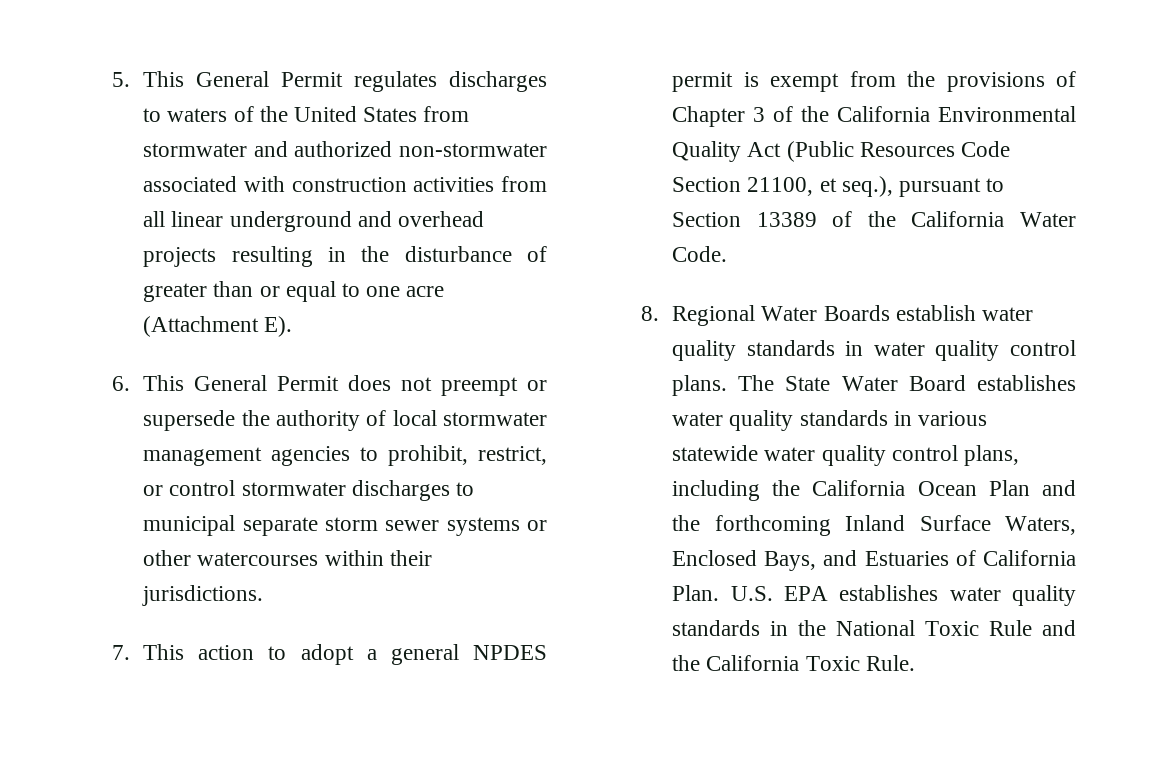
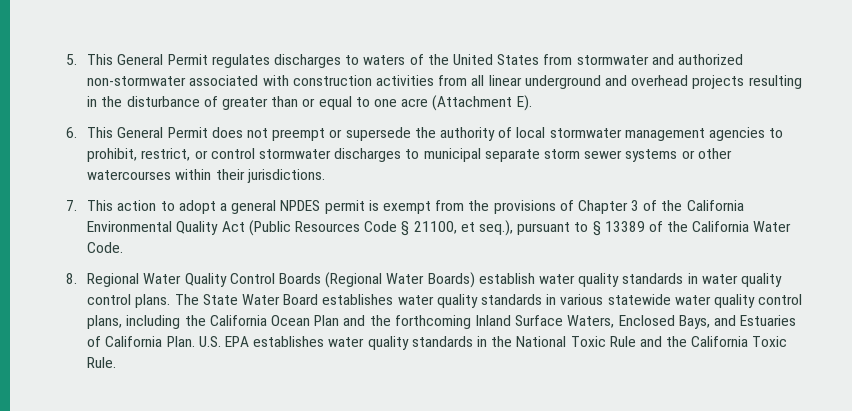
[672,177,742,192] Section -> [401,221,410,236] §
[672,212,742,227] Section -> [592,221,601,236] §
[823,305,890,321] Boards -> [184,272,475,288] Quality Control Boards (Regional Water Boards)

